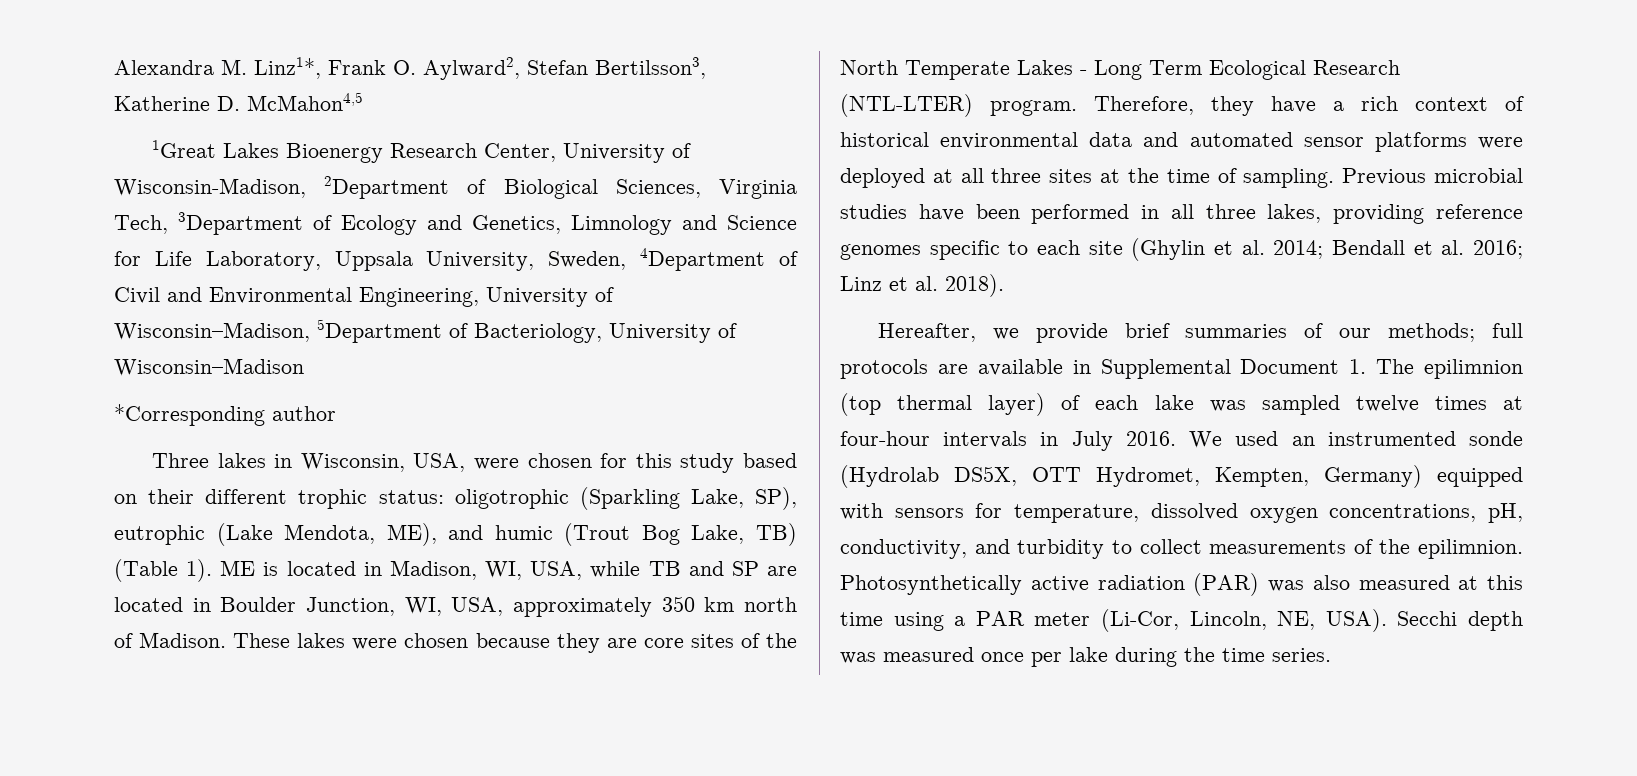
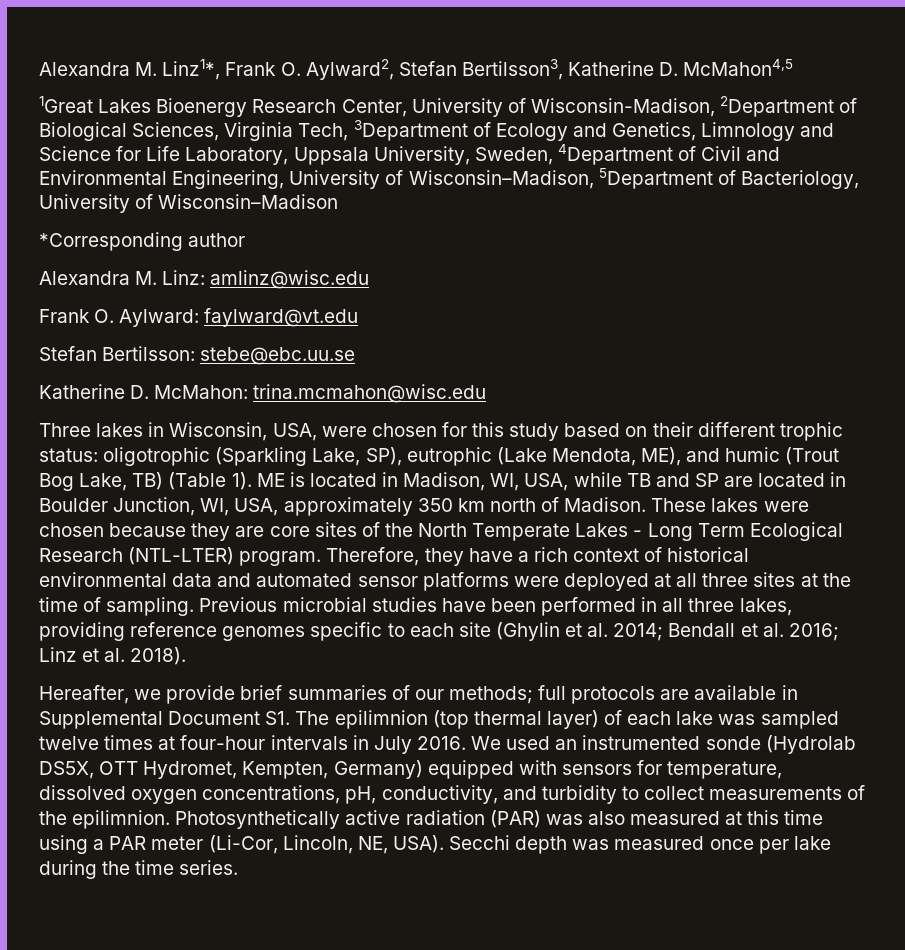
(336, 413) none -> [39,270,370,289] [39,308,359,327] [39,346,356,365] [39,384,487,403] // Alexandra M. Linz: amlinz@wisc.edu // Frank O. Aylward: faylward@vt.edu // Stefan Bertilsson: stebe@ebc.uu.se // Katherine D. McMahon: trina.mcmahon@wisc.edu
[1349,359,1367,374] 1. -> [265,711,291,725] S1.

